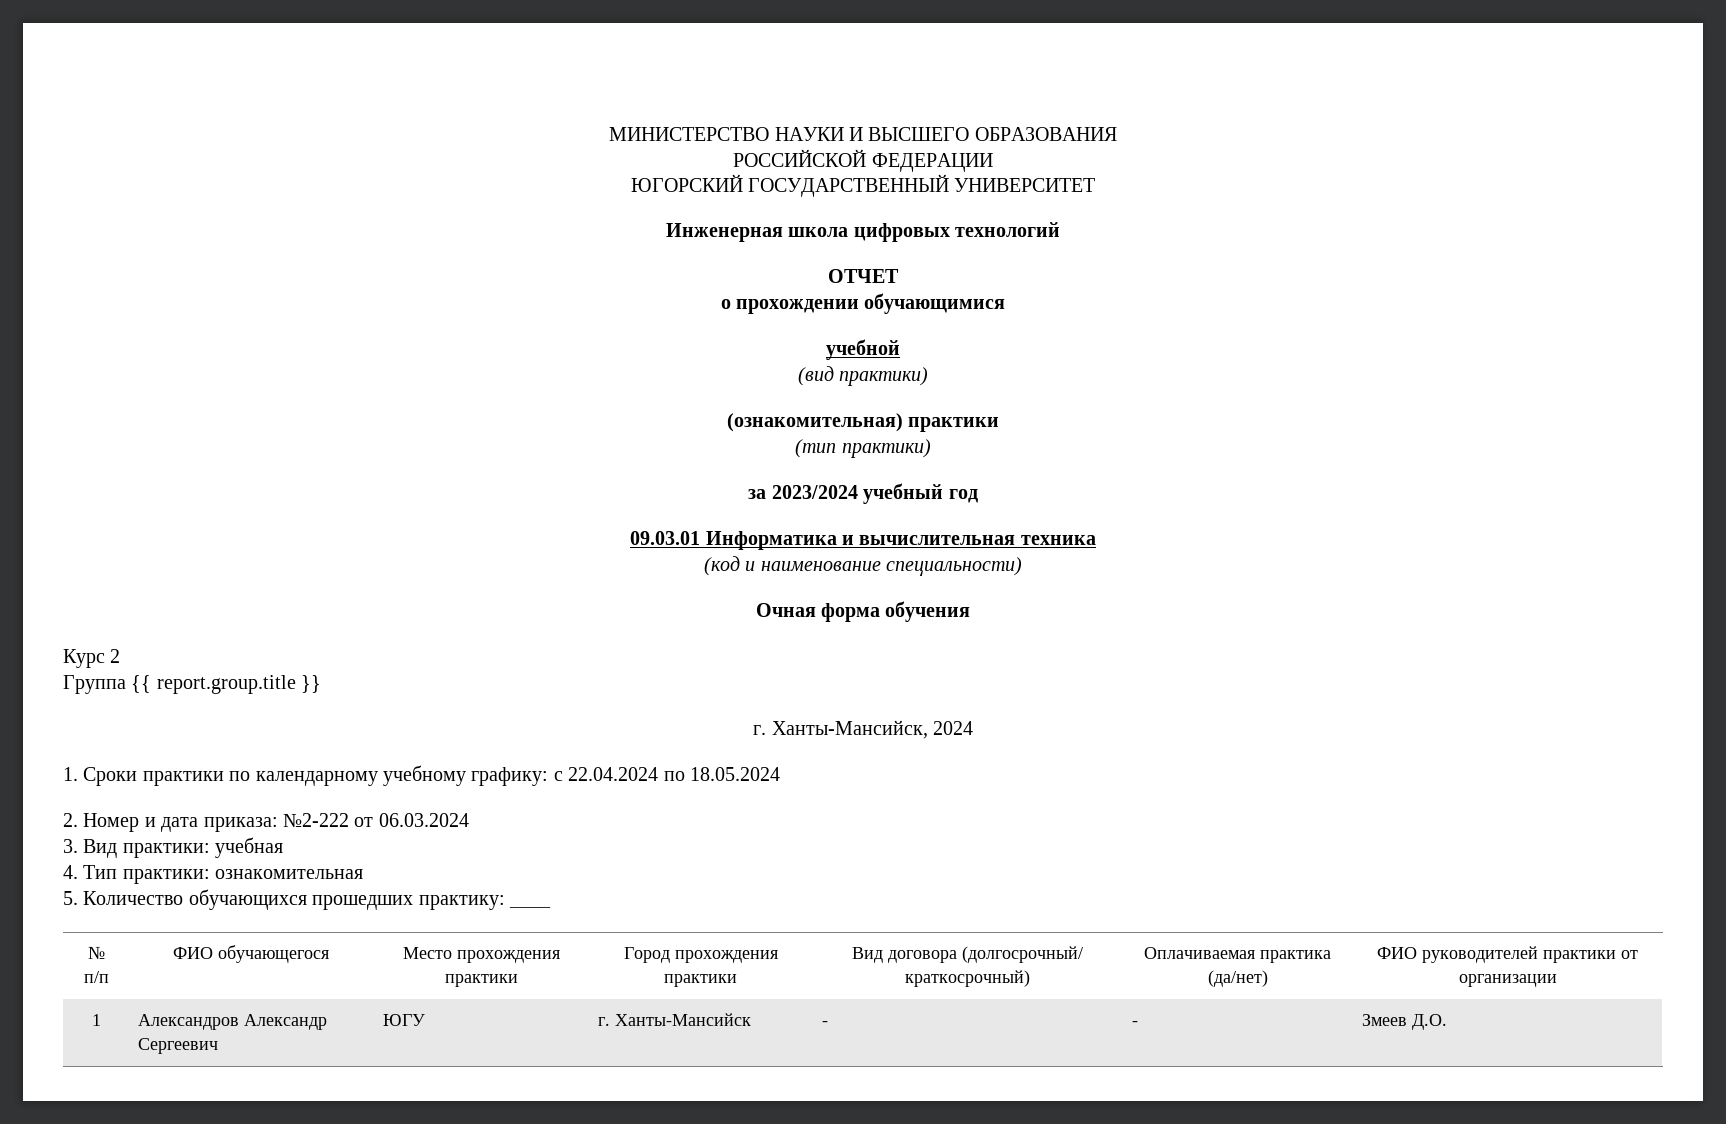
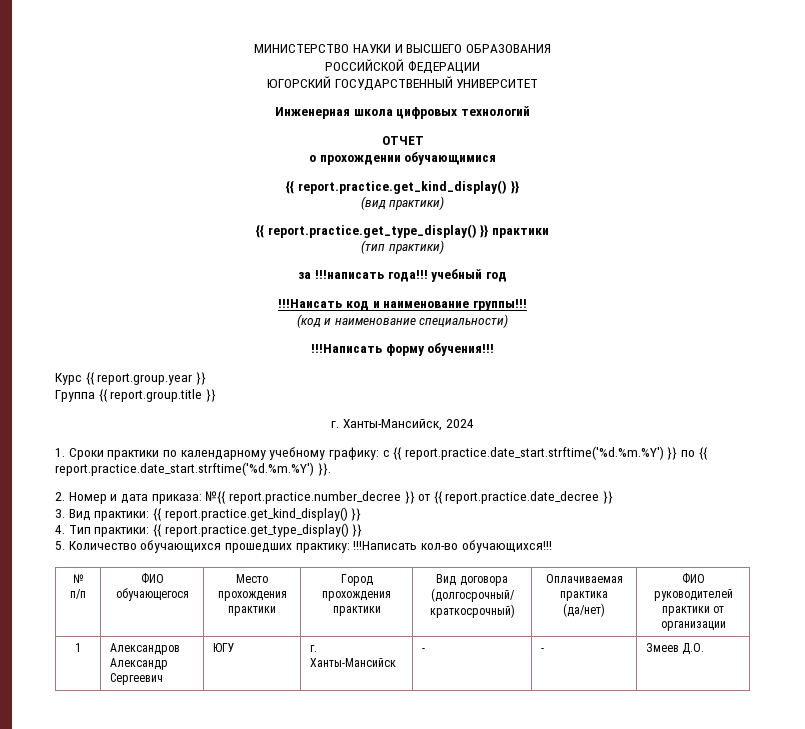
[826,339,900,360] учебной -> [286,180,519,194] {{ report.practice.get_kind_display() }}
[726,413,903,432] (ознакомительная) -> [256,224,489,238] {{ report.practice.get_type_display() }}
[771,485,858,499] 2023/2024 -> [314,270,428,282] !!!написать года!!!
[630,531,1096,550] 09.03.01 Информатика и вычислительная техника -> [278,299,527,311] !!!Наисать код и наименование группы!!!
[755,601,971,622] [63,649,121,668] Очная форма обучения // Курс 2 -> [310,343,495,356] [55,372,206,385] !!!Написать форму обучения!!! // Курс {{ report.group.year }}
[568,767,780,781] 22.04.2024 по 18.05.2024 -> [393,446,708,460] [55,462,331,476] {{ report.practice.date_start.strftime('%d.%m.%Y') }} по {{ report.practice.date_start.strftime('%d.%m.%Y') }}.
[283,813,469,827] №2-222 от 06.03.2024 -> [205,491,614,504] №{{ report.practice.number_decree }} от {{ report.practice.date_decree }}
[215,837,284,858] учебная -> [152,507,362,521] {{ report.practice.get_kind_display() }}
[215,869,364,879] ознакомительная -> [152,523,363,537] {{ report.practice.get_type_display() }}
[509,905,551,908] ____ -> [353,540,552,553] !!!Написать кол-во обучающихся!!!

